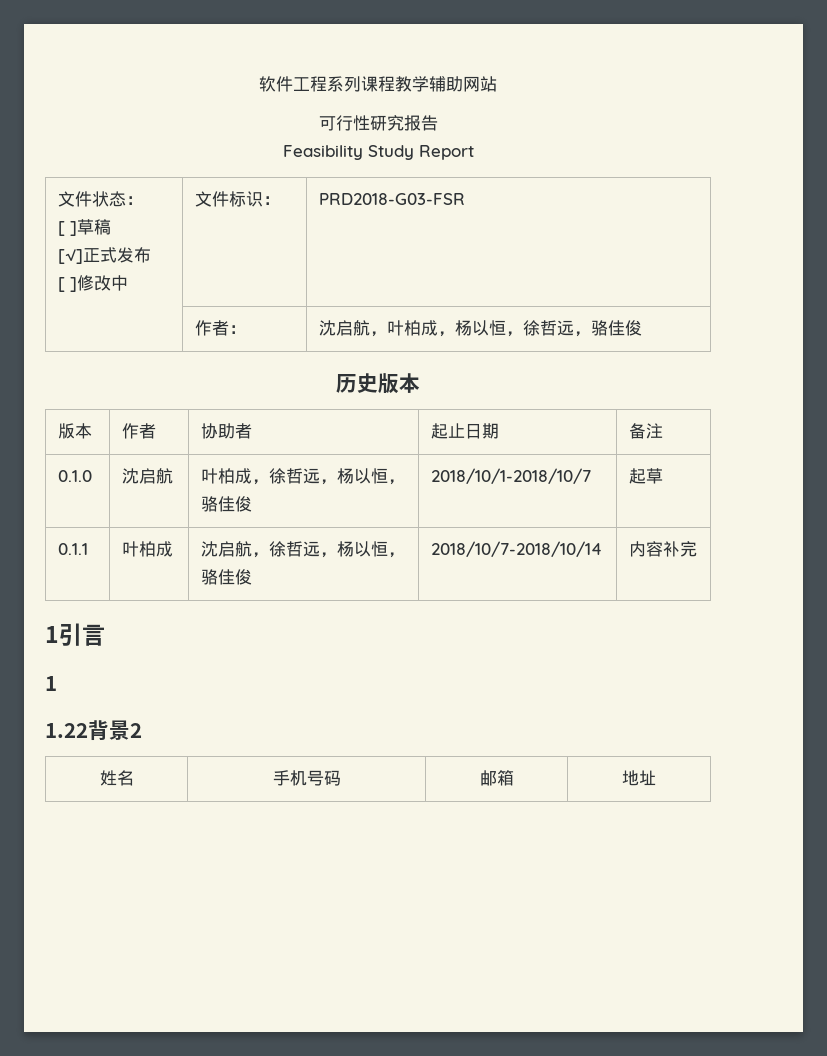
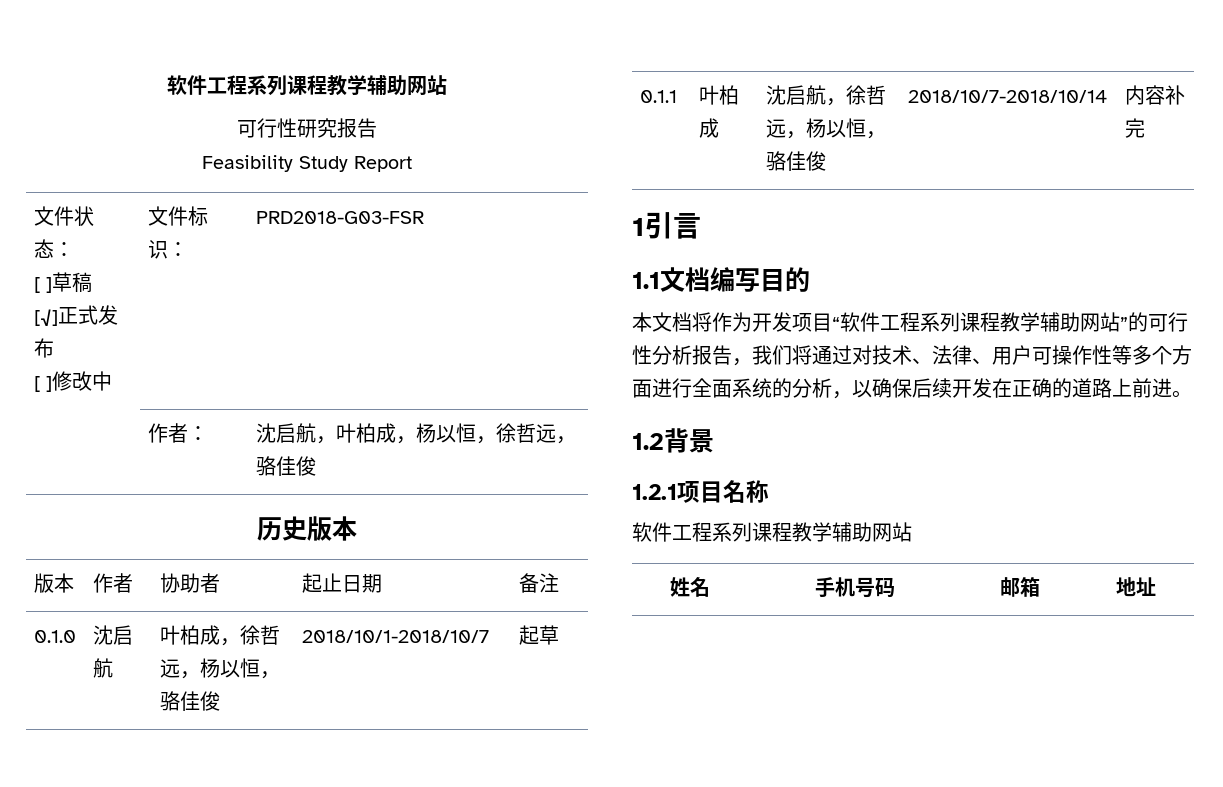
[45,676,57,691] [45,720,142,741] 1 // 1.22背景2 -> [632,267,810,292] [632,312,1188,332] [632,345,1192,366] [632,378,1192,399] [632,428,714,453] [632,480,769,503] [632,522,912,542] 1.1文档编写目的 // 本文档将作为开发项目“软件工程系列课程教学辅助网站”的可行性分析报告，我们将通过对技术、法律、用户可操作性等多个方面进行全面系统的分析，以确保后续开发在正确的道路上前进。 // 1.2背景 // 1.2.1项目名称 // 软件工程系列课程教学辅助网站

